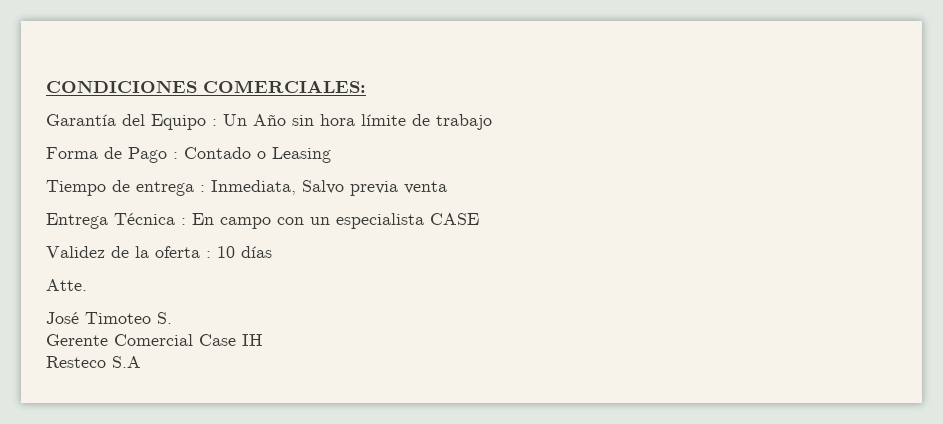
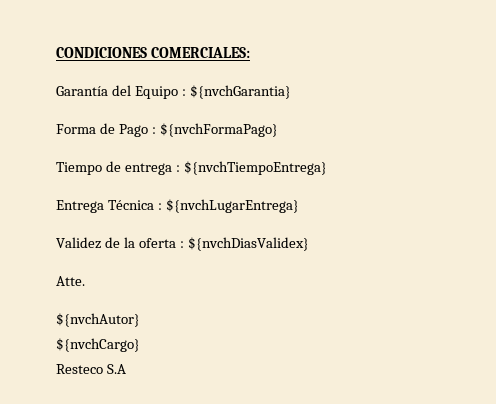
[223,114,492,130] Un Año sin hora límite de trabajo -> [189,85,291,99] ${nvchGarantia}
[184,147,331,163] Contado o Leasing -> [159,123,278,137] ${nvchFormaPago}
[211,180,447,196] Inmediata, Salvo previa venta -> [183,161,327,175] ${nvchTiempoEntrega}
[192,213,479,229] En campo con un especialista CASE -> [165,199,299,213] ${nvchLugarEntrega}
[217,246,272,258] 10 días -> [187,237,309,251] ${nvchDiasValidex}
[46,312,172,324] [46,334,263,346] José Timoteo S. // Gerente Comercial Case IH -> [56,313,140,327] [56,338,140,352] ${nvchAutor} // ${nvchCargo}

